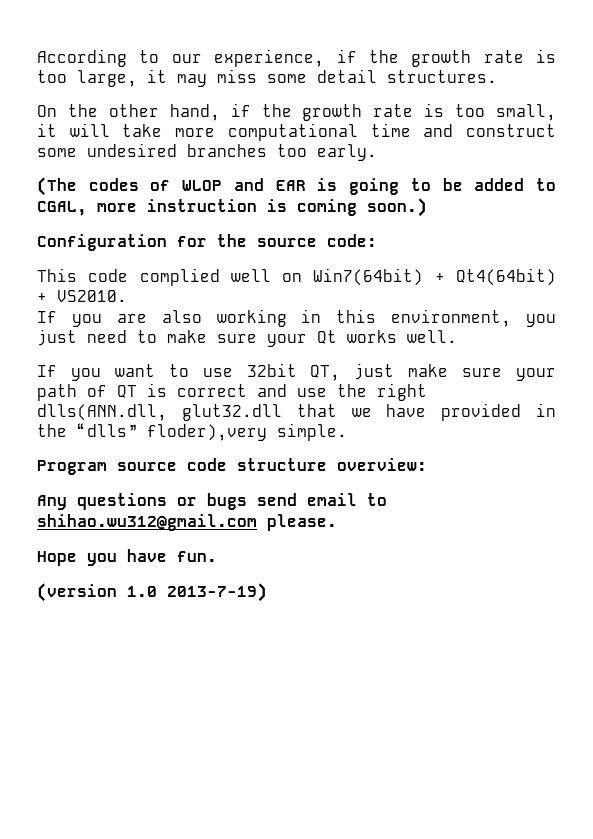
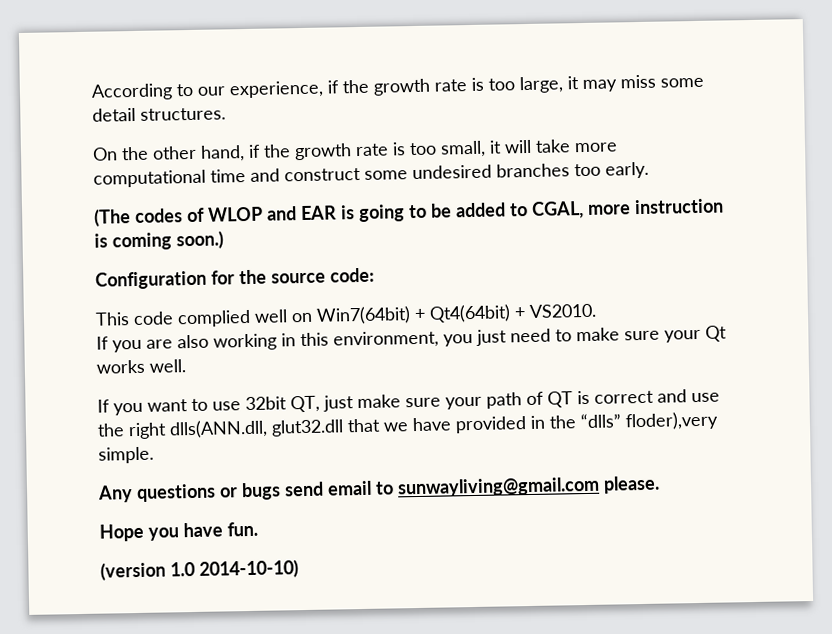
[37,458,427,475] // Program source code structure overview: -> (154, 455) none
[37,514,257,531] shihao.wu312@gmail.com -> [397,476,600,498] sunwayliving@gmail.com
[167,583,267,602] 2013-7-19) -> [199,559,299,579] 2014-10-10)

